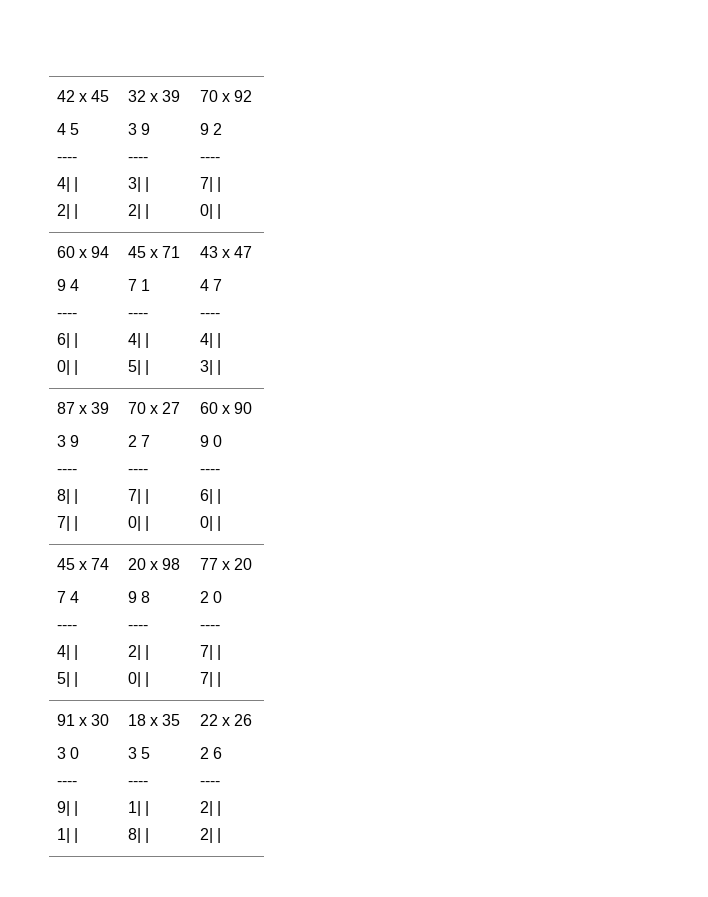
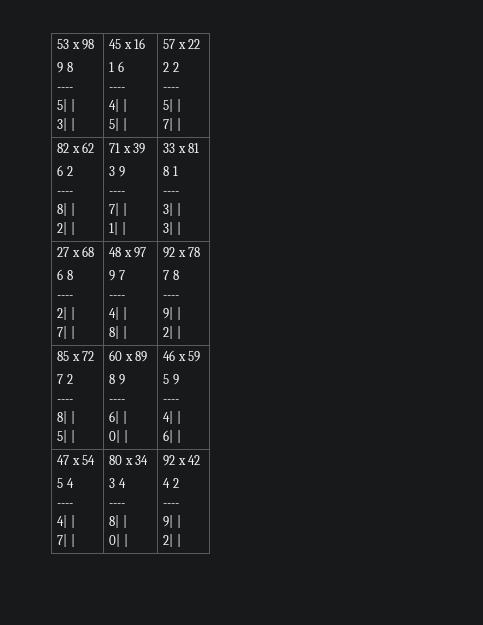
[56,90,110,102] [56,123,79,135] [56,157,77,162] [56,177,78,192] [56,204,78,219] [127,90,181,102] [127,123,150,135] [127,157,148,162] [127,177,149,192] [127,204,149,219] [199,90,253,102] [199,123,222,135] [199,157,220,162] [199,177,221,192] [199,204,221,219] [56,246,110,258] [56,279,79,291] 42 x 45 // 4 5 // ---- // 4| | // 2| | | 32 x 39 // 3 9 // ---- // 3| | // 2| | | 70 x 92 // 9 2 // ---- // 7| | // 0| | // 60 x 94 // 9 4 -> [57,39,95,50] [57,62,73,73] [57,87,74,91] [57,99,75,112] [57,118,75,131] [109,38,146,49] [109,61,124,72] [109,87,126,91] [109,99,127,112] [109,118,127,131] [163,39,201,49] [163,62,179,72] [163,87,180,91] [163,99,181,112] [163,118,181,131] [57,142,95,153] [57,165,73,176] [57,191,74,195] [57,203,75,216] [57,222,75,235] [109,143,146,154] [109,166,125,177] [109,191,126,195] [109,203,127,216] [109,222,126,235] [163,143,200,153] [163,166,178,176] [163,191,180,195] [163,203,181,216] [163,222,181,235] [57,246,95,257] [57,269,73,280] [57,295,74,299] [57,307,75,320] [57,326,75,339] [109,247,147,258] [109,270,125,281] [109,295,126,299] [109,307,127,320] [109,326,127,339] [163,247,201,258] [163,270,179,280] [163,295,180,299] [163,307,181,320] [163,326,181,339] [57,351,95,361] [57,374,73,384] [57,399,74,403] [57,411,75,424] [57,430,75,443] [109,350,148,362] [109,374,125,385] 53 x 98 // 9 8 // ---- // 5| | // 3| | | 45 x 16 // 1 6 // ---- // 4| | // 5| | | 57 x 22 // 2 2 // ---- // 5| | // 7| | // 82 x 62 // 6 2 // ---- // 8| | // 2| | | 71 x 39 // 3 9 // ---- // 7| | // 1| | | 33 x 81 // 8 1 // ---- // 3| | // 3| | // 27 x 68 // 6 8 // ---- // 2| | // 7| | | 48 x 97 // 9 7 // ---- // 4| | // 8| | | 92 x 78 // 7 8 // ---- // 9| | // 2| | // 85 x 72 // 7 2 // ---- // 8| | // 5| | | 60 x 89 // 8 9
[127,246,181,258] [127,279,150,291] [127,313,148,318] [127,333,149,348] [127,360,149,375] [199,246,253,258] [199,279,222,291] [199,313,220,318] [199,333,221,348] [199,360,221,375] [56,402,110,414] [56,435,79,447] [56,469,77,474] [56,489,78,504] [56,516,78,531] [127,402,181,414] [127,435,150,447] [127,469,148,474] [127,489,149,504] [127,516,149,531] [199,402,253,414] [199,435,222,447] [199,469,220,474] [199,489,221,504] [199,516,221,531] [56,558,110,570] [56,591,66,603] 45 x 71 // 7 1 // ---- // 4| | // 5| | | 43 x 47 // 4 7 // ---- // 4| | // 3| | // 87 x 39 // 3 9 // ---- // 8| | // 7| | | 70 x 27 // 2 7 // ---- // 7| | // 0| | | 60 x 90 // 9 0 // ---- // 6| | // 0| | // 45 x 74 // 7 -> [163,350,201,362] [163,374,179,385] [163,399,180,403] [163,411,181,424] [163,430,181,443] [57,455,96,465] [57,478,64,488] 46 x 59 // 5 9 // ---- // 4| | // 6| | // 47 x 54 // 5
[56,672,78,687] [127,558,181,570] [127,591,150,603] [127,625,148,630] [127,645,149,660] [127,672,149,687] [199,558,253,570] [199,591,222,603] [199,625,220,630] [199,645,221,660] [199,672,221,687] [56,714,110,726] [56,747,79,759] [56,781,77,786] [56,801,78,816] [56,828,78,843] [127,714,181,726] [127,747,150,759] [127,781,148,786] [127,801,149,816] [127,828,149,843] [199,714,253,726] [199,747,222,759] [199,781,220,786] [199,801,221,816] [199,828,221,843] 5| | | 20 x 98 // 9 8 // ---- // 2| | // 0| | | 77 x 20 // 2 0 // ---- // 7| | // 7| | // 91 x 30 // 3 0 // ---- // 9| | // 1| | | 18 x 35 // 3 5 // ---- // 1| | // 8| | | 22 x 26 // 2 6 // ---- // 2| | // 2| | -> [57,534,75,547] [109,455,149,465] [109,478,126,488] [109,503,126,507] [109,515,127,528] [109,534,128,547] [163,455,201,466] [163,478,179,488] [163,503,180,507] [163,515,181,528] [163,534,181,547] 7| | | 80 x 34 // 3 4 // ---- // 8| | // 0| | | 92 x 42 // 4 2 // ---- // 9| | // 2| |

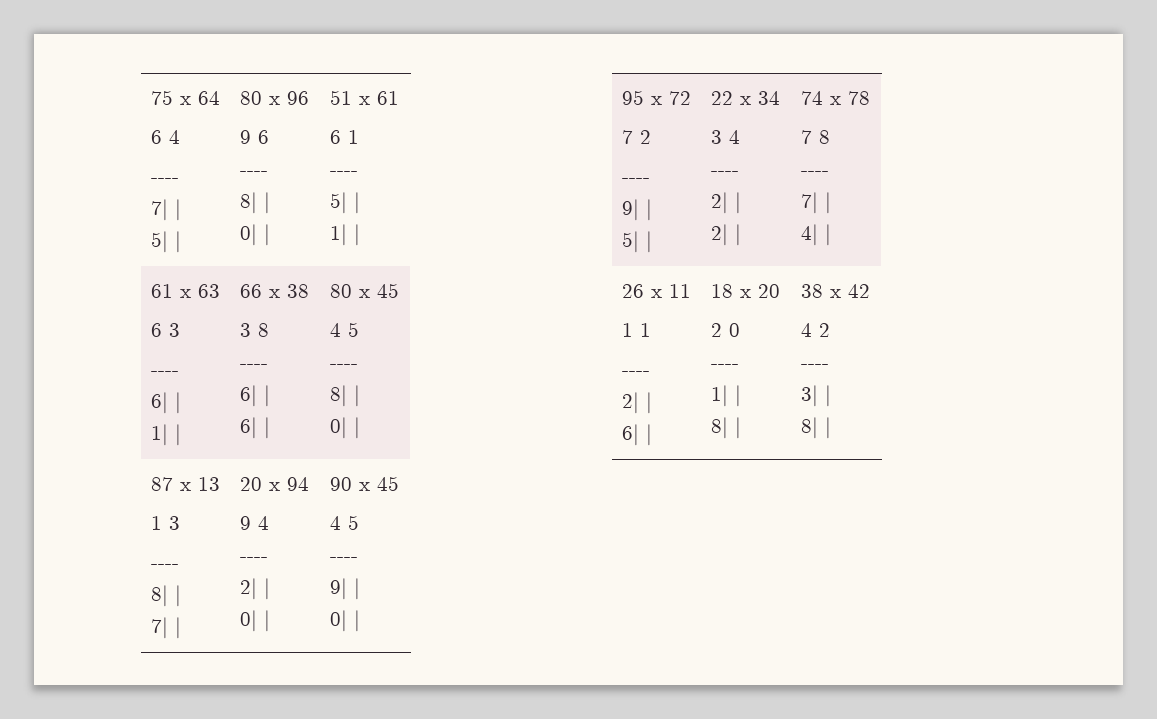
[57,39,95,50] [57,62,73,73] [57,87,74,91] [57,99,75,112] [57,118,75,131] [109,38,146,49] [109,61,124,72] [109,87,126,91] [109,99,127,112] [109,118,127,131] [163,39,201,49] [163,62,179,72] [163,87,180,91] [163,99,181,112] [163,118,181,131] [57,142,95,153] [57,165,73,176] [57,191,74,195] [57,203,75,216] [57,222,75,235] [109,143,146,154] [109,166,125,177] [109,191,126,195] [109,203,127,216] [109,222,126,235] [163,143,200,153] [163,166,178,176] [163,191,180,195] [163,203,181,216] [163,222,181,235] [57,246,95,257] [57,269,73,280] [57,295,74,299] [57,307,75,320] [57,326,75,339] [109,247,147,258] [109,270,125,281] [109,295,126,299] [109,307,127,320] [109,326,127,339] [163,247,201,258] [163,270,179,280] [163,295,180,299] [163,307,181,320] [163,326,181,339] [57,351,95,361] [57,374,73,384] [57,399,74,403] [57,411,75,424] [57,430,75,443] [109,350,148,362] [109,374,125,385] [109,399,126,403] [109,411,127,424] [109,430,128,443] [163,350,201,362] [163,374,179,385] [163,399,180,403] [163,411,181,424] [163,430,181,443] [57,455,96,465] [57,478,74,488] [57,503,74,507] [57,515,75,528] [57,534,75,547] [109,455,149,465] [109,478,126,488] 53 x 98 // 9 8 // ---- // 5| | // 3| | | 45 x 16 // 1 6 // ---- // 4| | // 5| | | 57 x 22 // 2 2 // ---- // 5| | // 7| | // 82 x 62 // 6 2 // ---- // 8| | // 2| | | 71 x 39 // 3 9 // ---- // 7| | // 1| | | 33 x 81 // 8 1 // ---- // 3| | // 3| | // 27 x 68 // 6 8 // ---- // 2| | // 7| | | 48 x 97 // 9 7 // ---- // 4| | // 8| | | 92 x 78 // 7 8 // ---- // 9| | // 2| | // 85 x 72 // 7 2 // ---- // 8| | // 5| | | 60 x 89 // 8 9 // ---- // 6| | // 0| | | 46 x 59 // 5 9 // ---- // 4| | // 6| | // 47 x 54 // 5 4 // ---- // 4| | // 7| | | 80 x 34 // 3 4 -> [150,90,220,105] [150,130,180,144] [150,178,179,183] [150,199,181,221] [150,231,181,253] [239,91,309,105] [239,130,269,144] 75 x 64 // 6 4 // ---- // 7| | // 5| | | 80 x 96 // 9 6
[163,455,176,466] 92 -> [329,90,399,105] [329,130,359,144] [329,171,358,176] [329,192,360,214] [329,224,360,246] [150,284,220,298] [150,323,180,337] [150,371,179,376] [150,392,181,414] [150,424,181,446] [239,284,309,298] [239,323,269,337] [239,364,268,369] [239,385,270,407] [239,417,270,439] [329,283,399,298] [329,322,359,337] [329,364,358,369] [329,385,360,407] [329,417,360,439] [150,477,220,491] [150,516,180,530] [150,564,179,569] [150,585,181,607] [150,617,181,639] [239,477,309,491] [239,516,269,530] [239,557,268,562] [239,578,270,600] [239,610,270,632] [329,476,399,491] [329,515,359,530] [329,557,358,562] [329,578,360,600] [329,610,360,632] [621,90,691,105] [621,130,651,144] [621,178,650,183] [621,199,652,221] [621,231,652,253] [710,91,780,105] [710,130,740,144] [710,171,739,176] [710,192,741,214] [710,224,741,246] [800,91,870,105] [800,130,830,144] [800,171,829,176] [800,192,831,214] [800,224,831,246] [621,284,691,298] [621,323,651,337] [621,371,650,376] [621,392,652,414] [621,424,652,446] [710,284,780,298] [710,323,740,337] [710,364,739,369] [710,385,741,407] [710,417,741,439] [800,284,823,298] 51 x 61 // 6 1 // ---- // 5| | // 1| | // 61 x 63 // 6 3 // ---- // 6| | // 1| | | 66 x 38 // 3 8 // ---- // 6| | // 6| | | 80 x 45 // 4 5 // ---- // 8| | // 0| | // 87 x 13 // 1 3 // ---- // 8| | // 7| | | 20 x 94 // 9 4 // ---- // 2| | // 0| | | 90 x 45 // 4 5 // ---- // 9| | // 0| | // 95 x 72 // 7 2 // ---- // 9| | // 5| | | 22 x 34 // 3 4 // ---- // 2| | // 2| | | 74 x 78 // 7 8 // ---- // 7| | // 4| | // 26 x 11 // 1 1 // ---- // 2| | // 6| | | 18 x 20 // 2 0 // ---- // 1| | // 8| | | 38
[163,515,181,528] [163,534,174,547] 9| | // 2| -> [800,385,831,407] [800,417,818,439] 3| | // 8|

